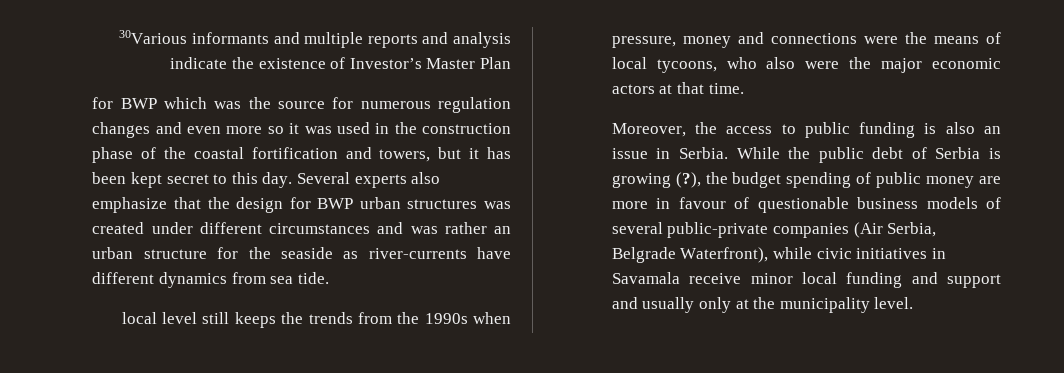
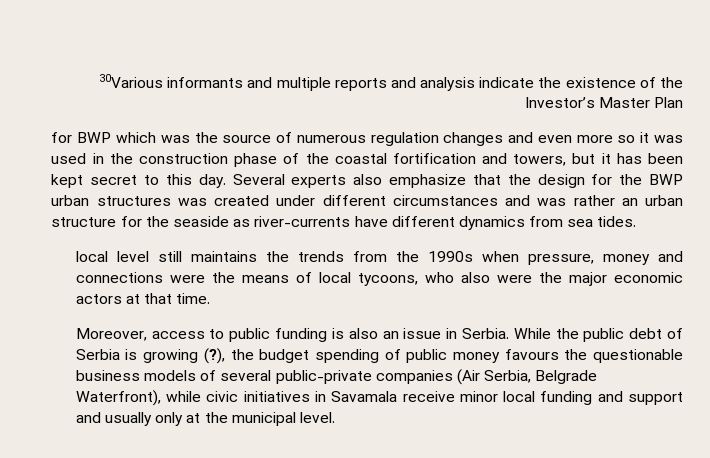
(346, 63) none -> [659,77,683,88] the
[332,97,354,109] for -> [276,132,293,143] of
(311, 203) none -> [619,174,643,185] the
[297,272,329,284] tide. -> [597,216,637,227] tides.
[234,312,276,328] keeps -> [190,251,257,262] maintains
[695,122,718,134] the -> (147, 334) none
[978,176,1001,184] [611,197,750,209] are more in favour of -> [504,349,588,360] favours the
[779,297,870,313] municipality -> [231,412,296,426] municipal

